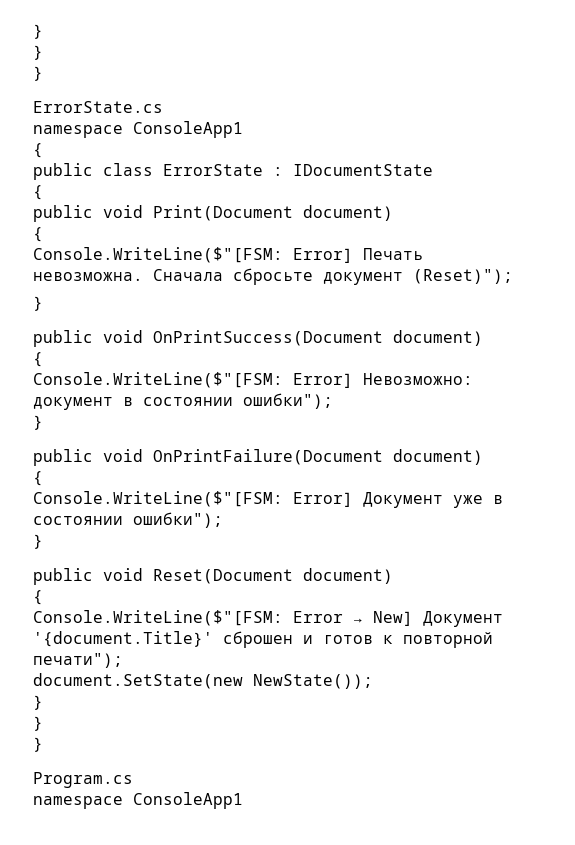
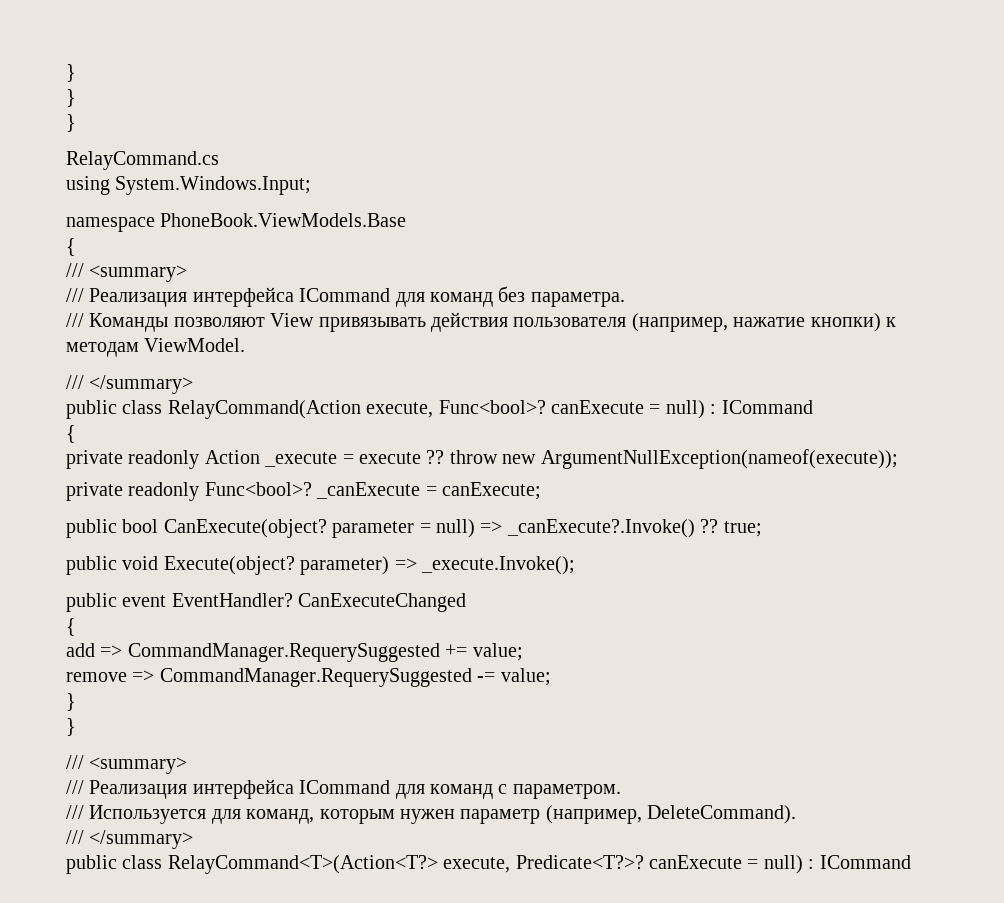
[33,24,43,39] [33,45,43,60] [33,66,43,81] [33,101,163,113] [33,121,243,138] [33,143,43,158] [33,163,433,180] [33,185,43,200] [33,205,393,222] [33,227,43,242] [33,247,423,263] [33,268,513,285] [33,296,43,311] [33,330,483,347] [33,352,43,367] [33,372,473,388] [33,393,333,410] [33,415,43,430] [33,449,483,466] [33,471,43,486] [33,491,503,508] [33,512,223,528] [33,534,43,549] [33,568,393,585] [33,590,43,605] [33,610,503,627] [33,631,493,648] [33,653,123,668] [33,673,373,689] [33,695,43,710] [33,716,43,731] [33,737,43,752] [33,772,133,788] [33,792,243,809] } // } // } // ErrorState.cs // namespace ConsoleApp1 // { // public class ErrorState : IDocumentState // { // public void Print(Document document) // { // Console.WriteLine($"[FSM: Error] Печать невозможна. Сначала сбросьте документ (Reset)"); // } // public void OnPrintSuccess(Document document) // { // Console.WriteLine($"[FSM: Error] Невозможно: документ в состоянии ошибки"); // } // public void OnPrintFailure(Document document) // { // Console.WriteLine($"[FSM: Error] Документ уже в состоянии ошибки"); // } // public void Reset(Document document) // { // Console.WriteLine($"[FSM: Error → New] Документ '{document.Title}' сброшен и готов к повторной печати"); // document.SetState(new NewState()); // } // } // } // Program.cs // namespace ConsoleApp1 -> [66,64,76,82] [66,89,76,107] [66,114,76,132] [66,151,219,170] [66,176,312,195] [66,213,407,232] [66,238,76,256] [66,263,188,282] [66,286,625,307] [66,312,896,332] [66,338,246,357] [66,375,194,394] [66,400,813,419] [66,425,76,443] [66,449,898,469] [66,482,541,501] [66,519,762,538] [66,556,575,575] [66,593,467,612] [66,618,76,636] [66,643,523,662] [66,668,551,687] [66,693,76,711] [66,718,76,736] [66,755,188,774] [66,779,621,799] [66,805,797,824] [66,830,194,849] [66,855,911,874] } // } // } // RelayCommand.cs // using System.Windows.Input; // namespace PhoneBook.ViewModels.Base // { // /// <summary> // /// Реализация интерфейса ICommand для команд без параметра. // /// Команды позволяют View привязывать действия пользователя (например, нажатие кнопки) к методам ViewModel. // /// </summary> // public class RelayCommand(Action execute, Func<bool>? canExecute = null) : ICommand // { // private readonly Action _execute = execute ?? throw new ArgumentNullException(nameof(execute)); // private readonly Func<bool>? _canExecute = canExecute; // public bool CanExecute(object? parameter = null) => _canExecute?.Invoke() ?? true; // public void Execute(object? parameter) => _execute.Invoke(); // public event EventHandler? CanExecuteChanged // { // add => CommandManager.RequerySuggested += value; // remove => CommandManager.RequerySuggested -= value; // } // } // /// <summary> // /// Реализация интерфейса ICommand для команд с параметром. // /// Используется для команд, которым нужен параметр (например, DeleteCommand). // /// </summary> // public class RelayCommand<T>(Action<T?> execute, Predicate<T?>? canExecute = null) : ICommand

